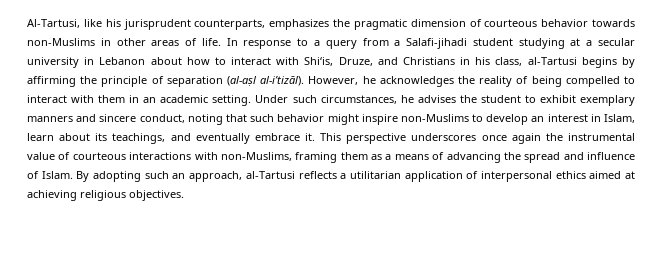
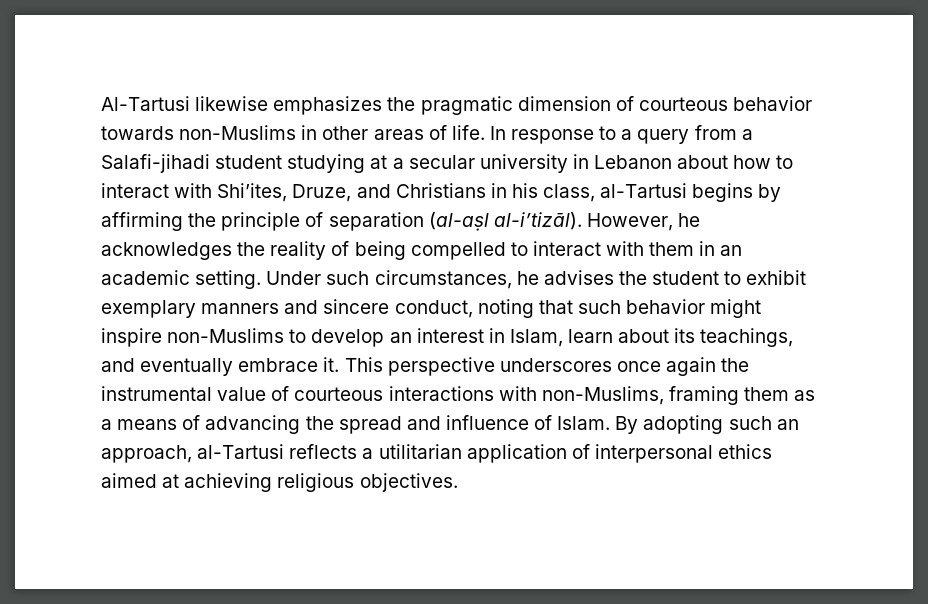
[27,19,266,30] Al-Tartusi, like his jurisprudent counterparts, -> [101,96,269,111] Al-Tartusi likewise
[304,57,334,66] Shi‘is, -> [217,183,288,202] Shi’ites,

